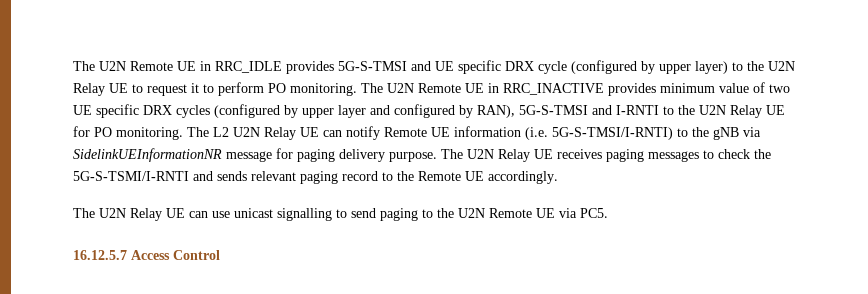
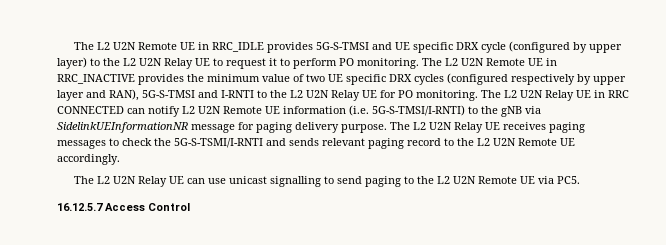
[73,61,95,71] The -> [74,42,111,50] The L2
(764, 66) none -> [123,58,136,66] L2
(383, 88) none -> [445,58,458,66] L2
(656, 89) none -> [187,74,204,82] the
(280, 111) none -> [511,74,575,85] respectively
[394,104,473,118] configured by -> (106, 94) none
(695, 110) none -> [290,90,303,98] L2
[323,126,380,140] can notify -> [594,90,629,98] [57,106,221,117] in RRC CONNECTED can notify L2 U2N
(463, 154) none -> [413,122,426,130] L2
(414, 176) none -> [477,138,516,146] L2 U2N
(95, 213) none -> [97,176,111,184] L2
(454, 213) none -> [437,176,451,184] L2

